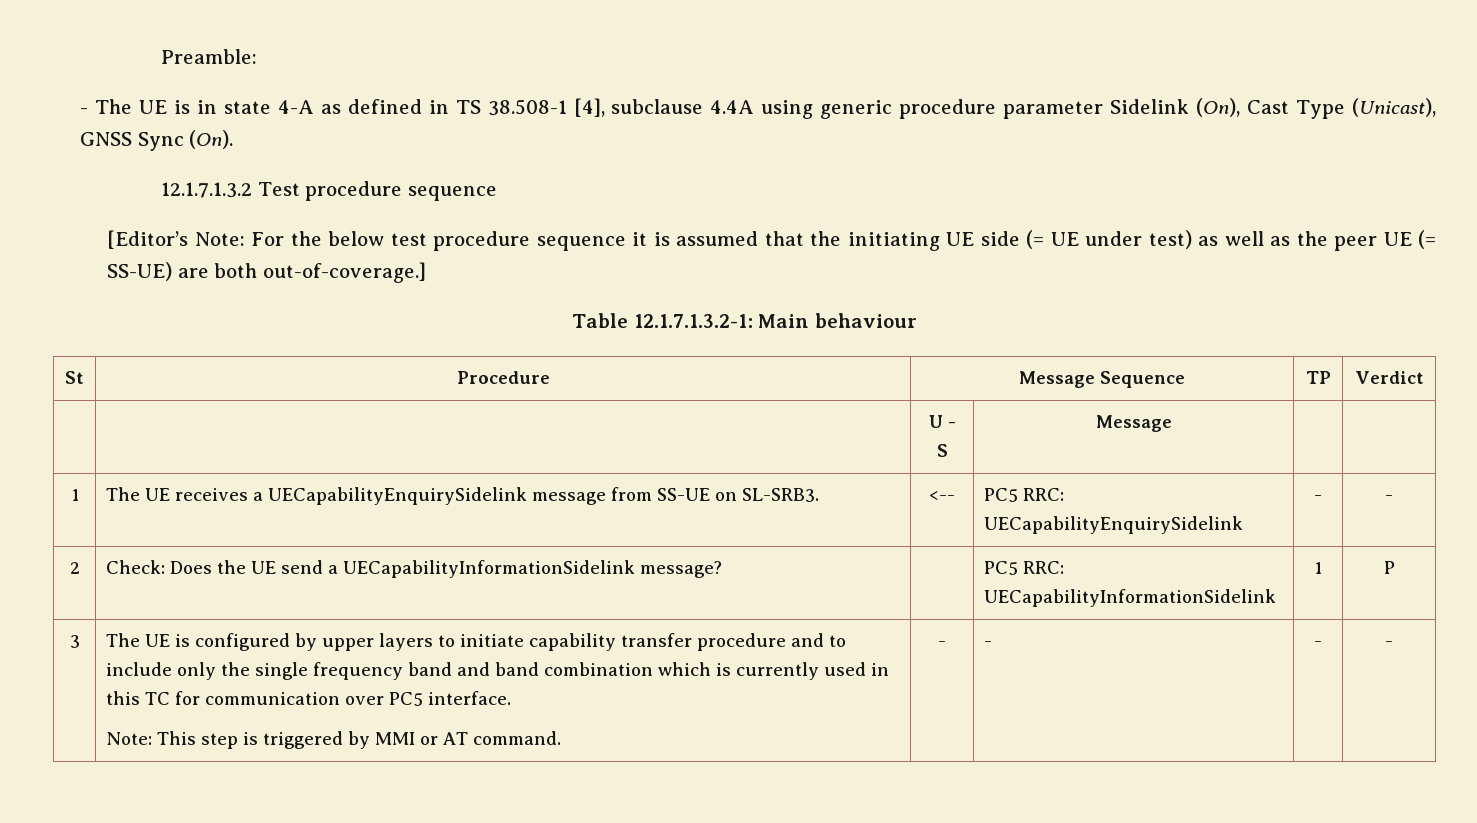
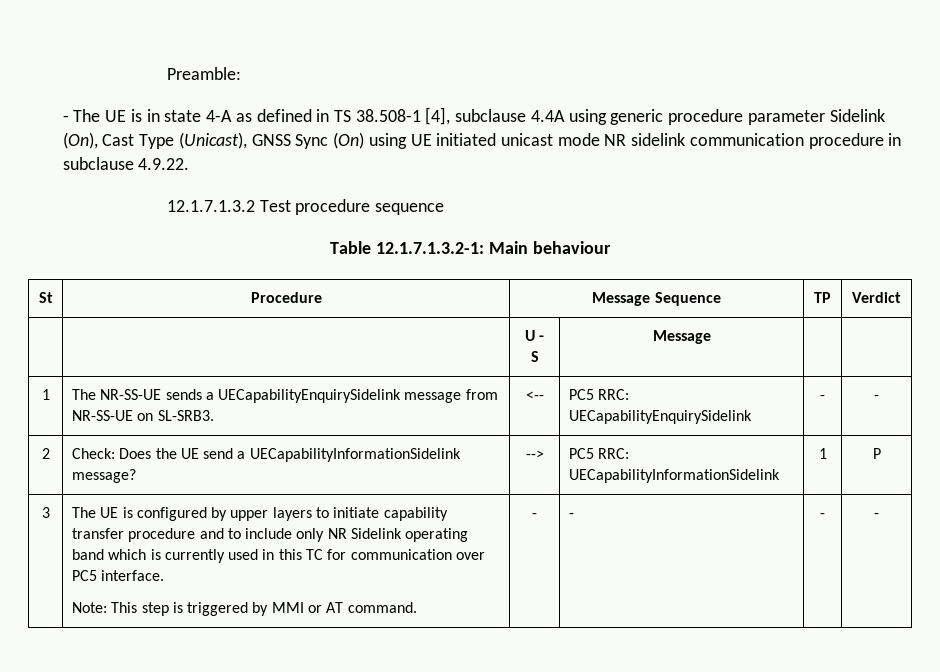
[189,130,234,149] [161,181,497,201] [107,230,1437,251] [107,262,426,283] (On). // 12.1.7.1.3.2 Test procedure sequence // [Editor’s Note: For the below test procedure sequence it is assumed that the initiating UE side (= UE under test) as well as the peer UE (= SS-UE) are both out-of-coverage.] -> [333,132,902,149] [62,157,190,170] [166,199,445,215] (On) using UE initiated unicast mode NR sidelink communication procedure in subclause 4.9.22. // 12.1.7.1.3.2 Test procedure sequence
[145,488,249,501] UE receives -> [100,389,202,400] NR-SS-UE sends
[657,488,711,501] SS-UE -> [71,410,133,421] NR-SS-UE
(723, 569) none -> [525,450,544,459] -->
[221,662,654,680] the single frequency band and band combination -> [327,528,469,542] [71,549,104,560] NR Sidelink operating band

